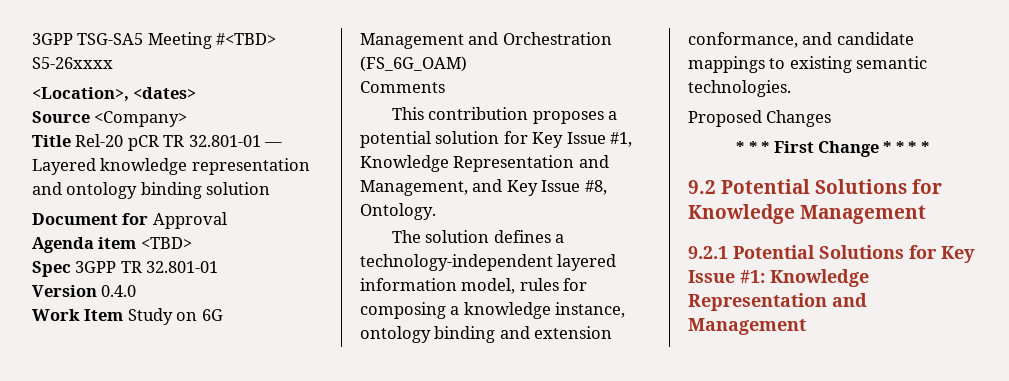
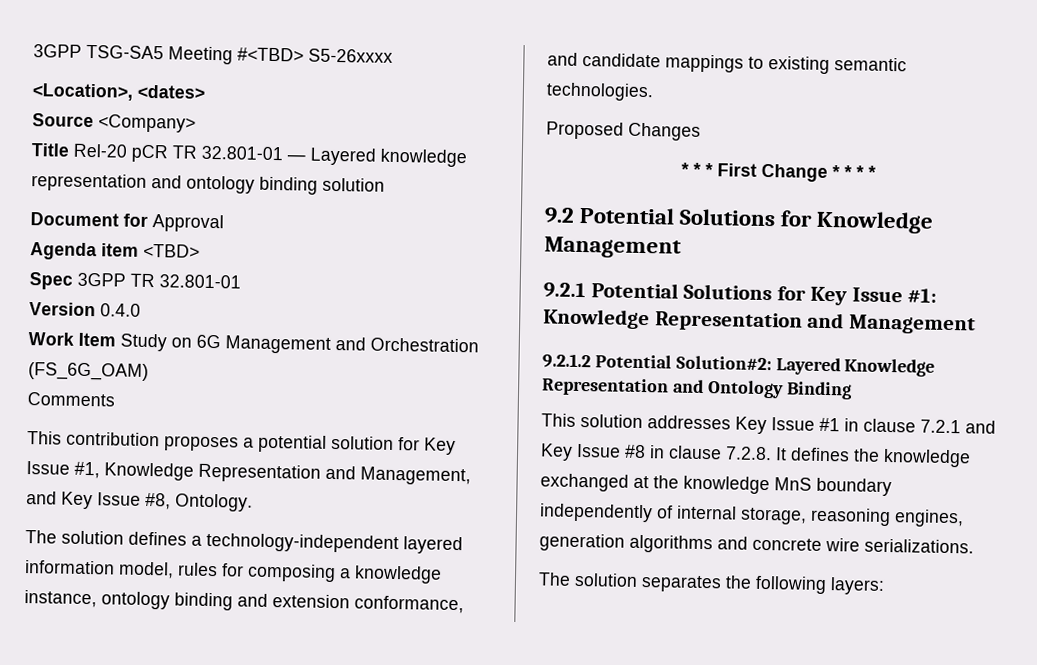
(806, 326) none -> [542,353,936,377] [541,377,852,400] [541,413,996,435] [540,443,971,468] [540,473,892,497] [539,503,964,528] [539,533,974,554] [538,572,885,595] // 9.2.1.2 Potential Solution#2: Layered Knowledge Representation and Ontology Binding // This solution addresses Key Issue #1 in clause 7.2.1 and Key Issue #8 in clause 7.2.8. It defines the knowledge exchanged at the knowledge MnS boundary independently of internal storage, reasoning engines, generation algorithms and concrete wire serializations. // The solution separates the following layers:

